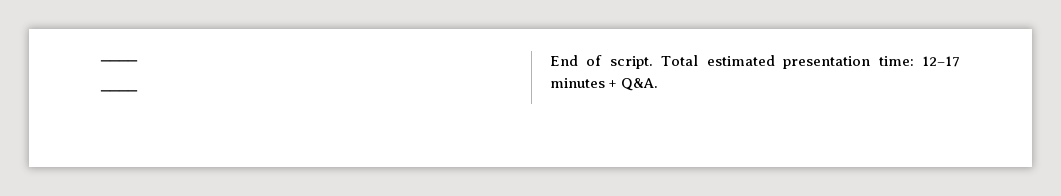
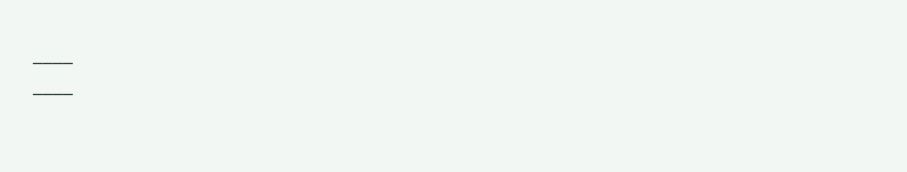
[550,55,960,69] [550,78,659,91] // End of script. Total estimated presentation time: 12–17 minutes + Q&A. -> (73, 96) none

